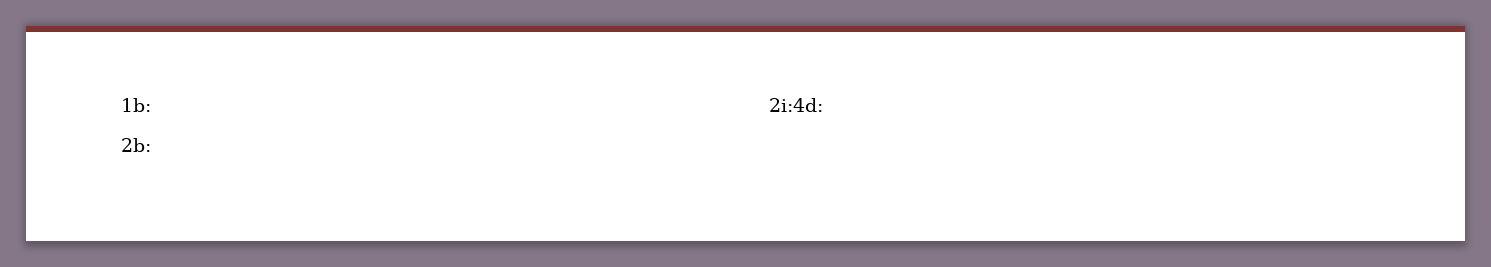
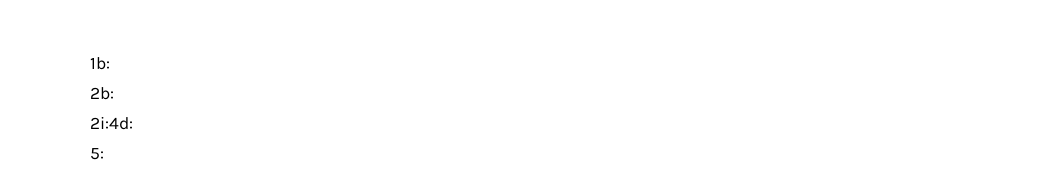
(823, 105) none -> [90,148,104,160] // 5:

